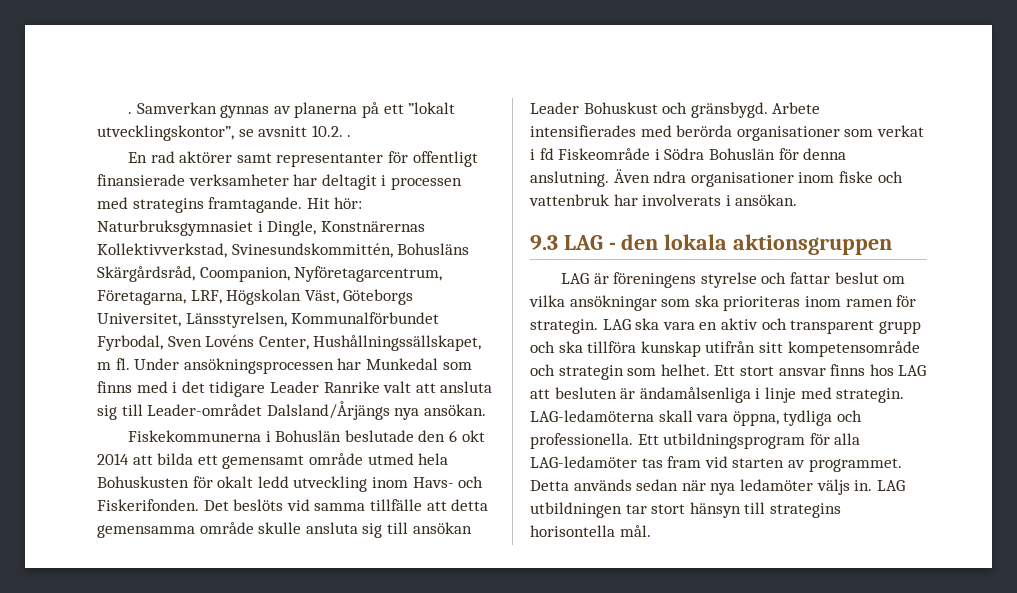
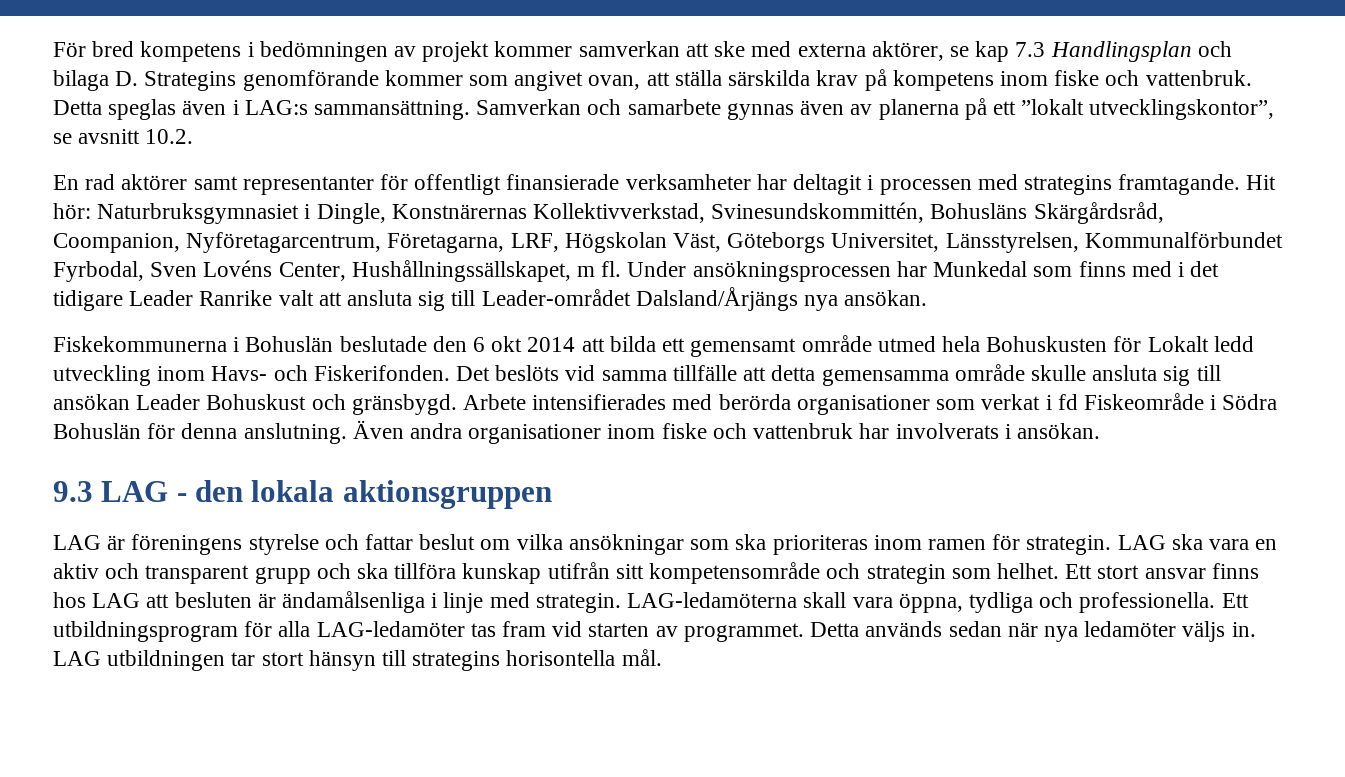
[127,102,270,118] . Samverkan gynnas -> [53,41,1232,62] [53,69,1252,91] [53,99,845,120] För bred kompetens i bedömningen av projekt kommer samverkan att ske med externa aktörer, se kap 7.3 Handlingsplan och bilaga D. Strategins genomförande kommer som angivet ovan, att ställa särskilda krav på kompetens inom fiske och vattenbruk. Detta speglas även i LAG:s sammansättning. Samverkan och samarbete gynnas även
[347,135,352,137] . -> (194, 136) none
[217,476,254,488] okalt -> [1147,336,1209,352] Lokalt
[653,171,687,183] ndra -> [410,423,463,439] andra

